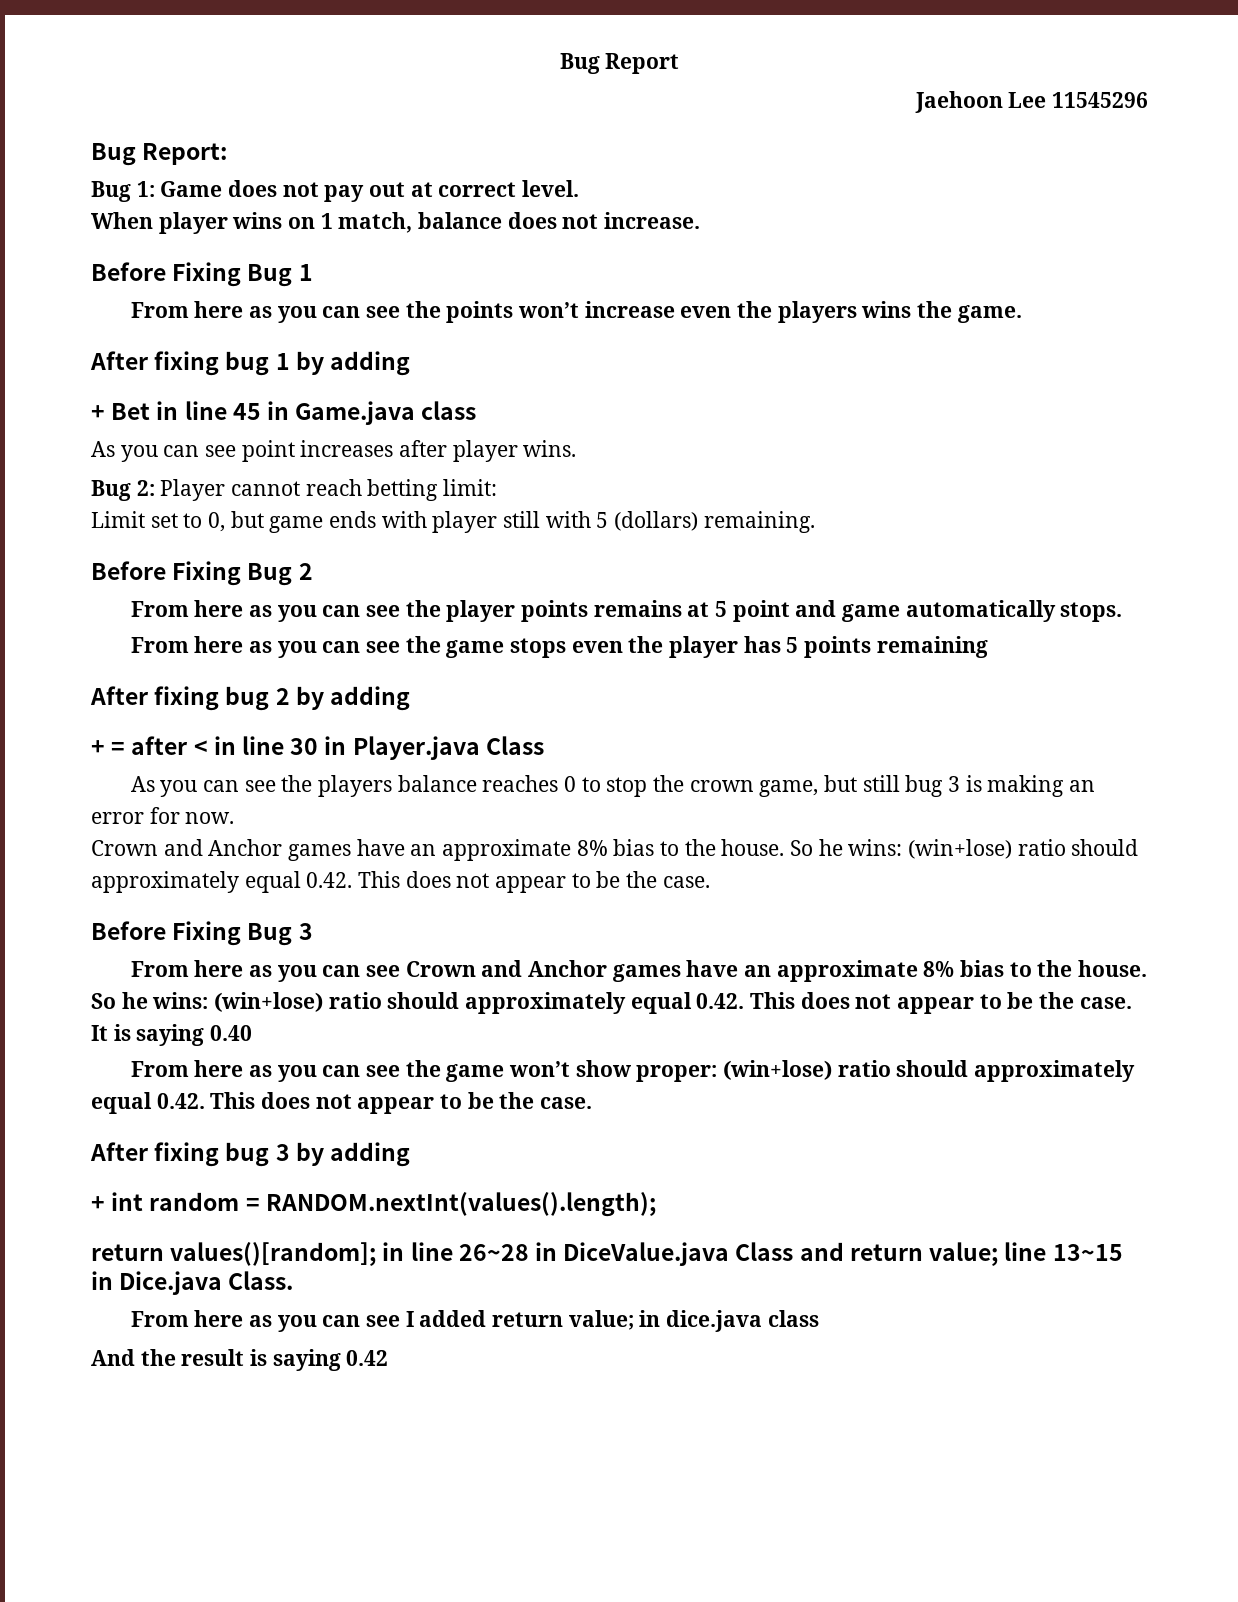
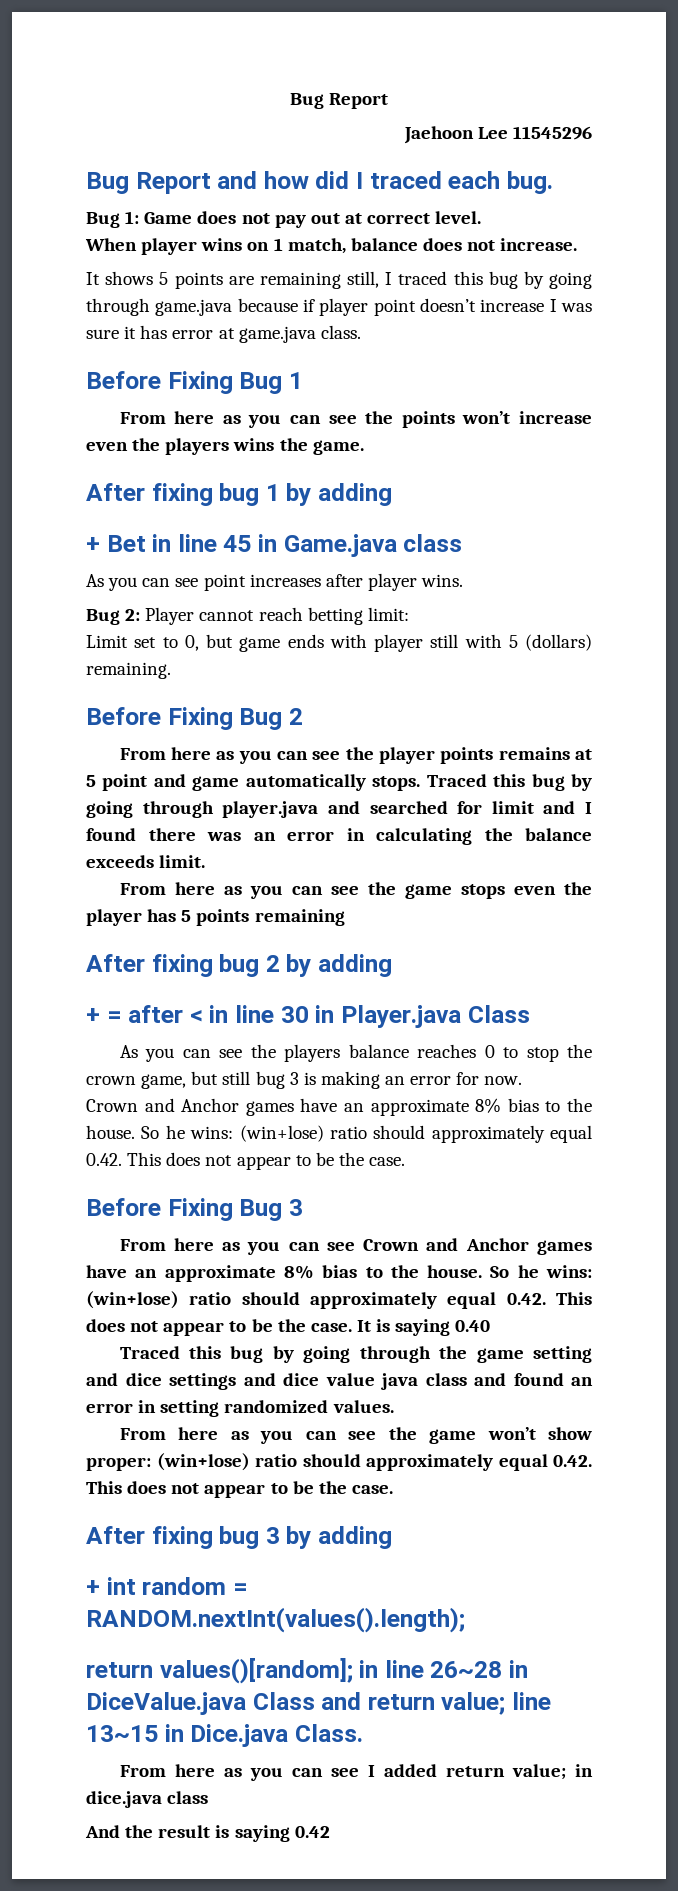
[142,143,228,165] Report: -> [135,171,553,194] Report and how did I traced each bug.
(701, 220) none -> [86,271,593,289] [86,298,592,316] [86,325,361,343] // It shows 5 points are remaining still, I traced this bug by going through game.java because if player point doesn’t increase I was sure it has error at game.java class.
(1123, 612) none -> [426,774,592,791] [86,801,592,818] [86,828,592,845] [86,855,206,868] Traced this bug by going through player.java and searched for limit and I found there was an error in calculating the balance exceeds limit.
(253, 1033) none -> [119,1346,592,1363] [86,1373,593,1390] [86,1400,394,1417] // Traced this bug by going through the game setting and dice settings and dice value java class and found an error in setting randomized values.

